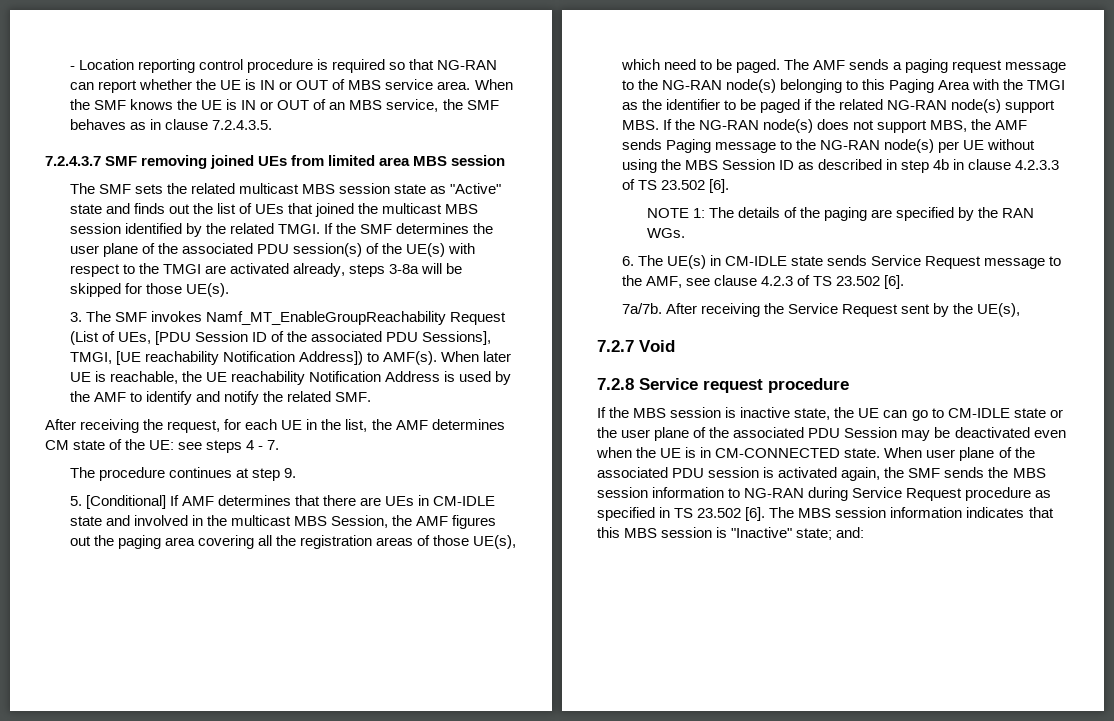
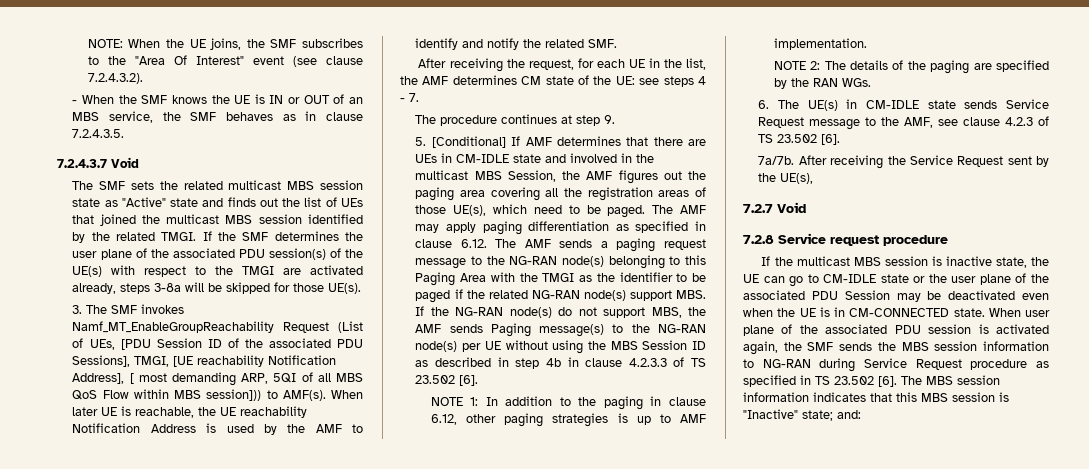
[69,59,498,73] [69,79,471,93] - Location reporting control procedure is required so that NG-RAN can report whether the UE is IN or OUT of MBS service area. -> [87,38,363,50] [87,55,363,67] [87,73,143,84] [72,100,78,104] NOTE: When the UE joins, the SMF subscribes to the "Area Of Interest" event (see clause 7.2.4.3.2). // -
[105,155,506,169] SMF removing joined UEs from limited area MBS session -> [111,157,139,168] Void
[299,351,364,365] Address]) -> [72,372,363,386] [72,389,262,401] Address], [ most demanding ARP, 5QI of all MBS QoS Flow within MBS session]))
(846, 65) none -> [415,221,706,235] [415,239,551,248] may apply paging differentiation as specified in clause 6.12. The AMF
[817,119,850,130] does -> [558,307,573,316] do
[714,142,776,153] message -> [539,324,605,337] message(s)
(705, 213) none -> [485,396,706,410] [430,413,706,427] [773,38,867,50] [773,61,821,70] In addition to the paging in clause 6.12, other paging strategies is up to AMF implementation. // NOTE 2:
(630, 412) none -> [796,256,850,266] multicast

